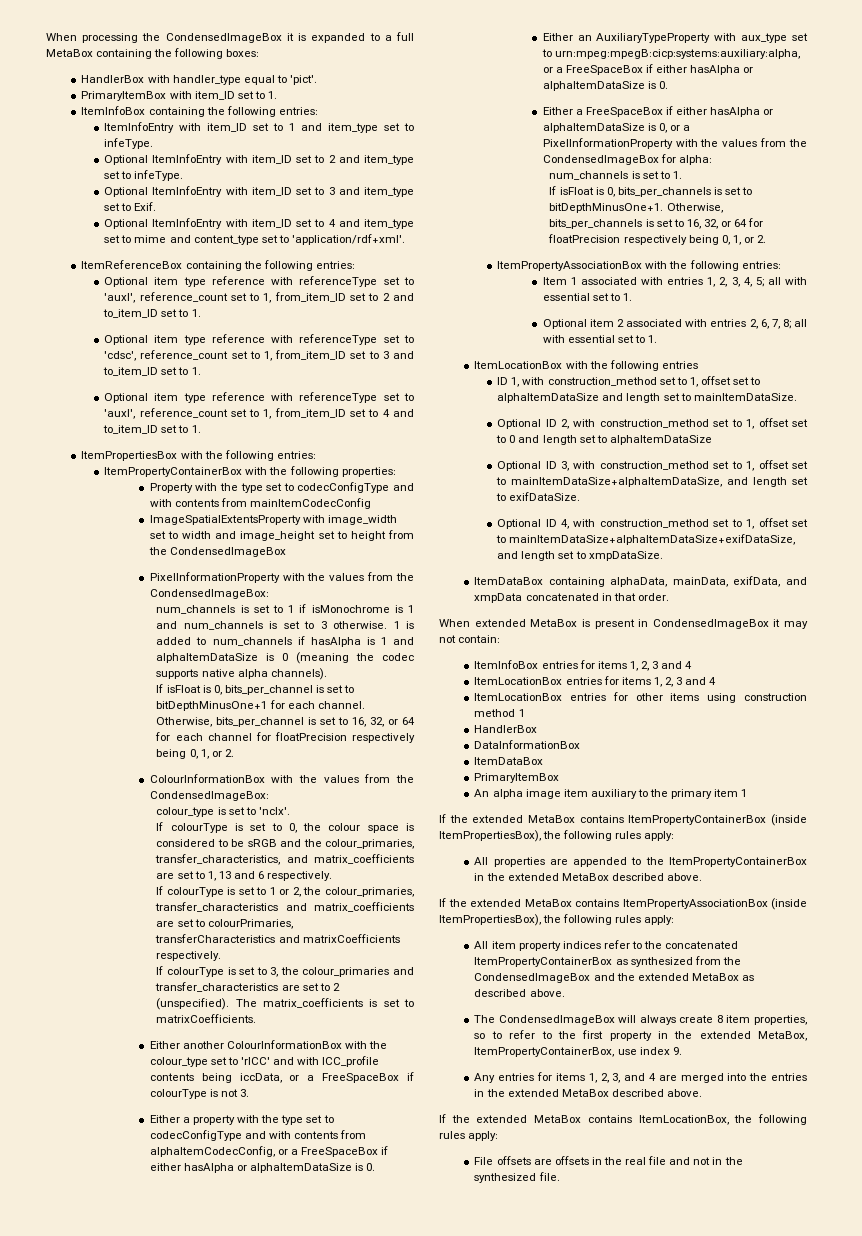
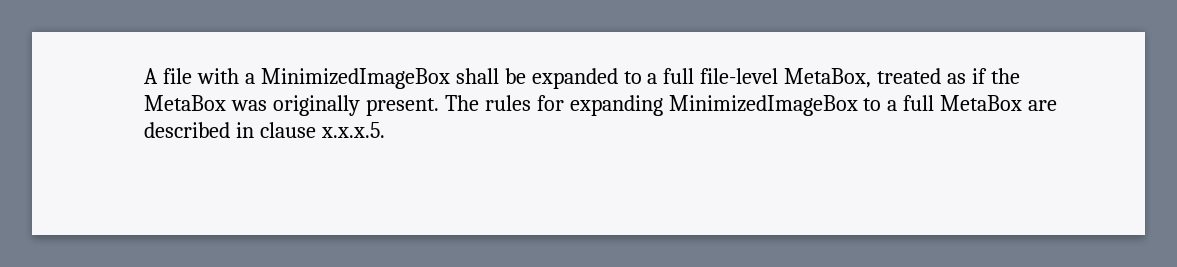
[46,32,415,43] [46,48,260,59] [81,75,317,85] [81,91,277,101] [81,106,318,117] [104,122,414,133] [104,138,154,149] [104,154,415,165] [104,170,184,181] [104,186,415,197] [104,202,157,211] [104,218,415,229] [104,234,405,245] [81,260,355,271] [104,276,414,287] [104,292,415,303] [103,309,201,318] [104,334,414,345] [104,350,414,361] [103,367,201,376] [104,392,414,403] [104,408,415,419] [103,425,201,434] [81,450,316,461] [104,466,396,477] [149,482,415,493] [149,498,372,509] [149,515,397,525] [149,530,414,541] [148,547,286,557] [149,572,414,583] [149,589,269,599] [156,604,414,614] [156,621,414,630] [156,636,414,647] [156,652,415,664] [156,668,327,680] [156,684,355,695] [156,700,365,711] [156,717,415,727] [155,732,415,743] [156,749,234,759] [149,774,415,783] [149,791,269,801] [156,807,290,817] [156,822,414,833] [156,839,414,849] [155,854,414,865] [156,871,333,881] [156,886,415,897] [155,902,414,912] [156,919,293,929] [155,934,400,943] [156,951,222,961] [156,966,414,977] [155,982,340,992] [156,998,414,1010] [156,1014,257,1023] [149,1040,388,1049] [149,1056,380,1067] [149,1072,414,1083] [149,1089,250,1099] [149,1115,334,1125] [149,1130,367,1141] [149,1146,389,1157] [149,1163,376,1173] [542,33,808,43] [541,49,800,59] [542,64,754,75] [542,81,668,91] [542,106,774,117] [542,123,691,133] [542,138,807,149] [542,154,712,165] [549,171,682,180] [549,186,753,197] [549,203,723,213] [549,218,764,229] [548,234,767,245] [497,260,781,271] [542,277,807,287] [542,293,633,301] [542,319,807,329] [542,335,658,343] [474,360,698,371] [497,376,761,387] [497,393,797,403] [497,418,808,429] [496,435,712,445] [497,460,808,471] [496,477,808,487] [496,492,581,501] [497,518,808,529] [496,534,796,545] [497,551,663,561] [474,576,807,587] [474,593,669,603] [439,619,808,629] [439,635,501,643] [474,660,693,671] [474,676,717,687] [474,692,807,703] [474,709,525,717] [474,725,538,733] [474,740,581,749] [474,757,544,765] [474,773,560,783] [474,789,748,799] [439,814,807,826] [439,830,675,842] [474,857,807,867] [474,873,702,881] [439,898,807,910] [439,914,675,926] [474,940,739,951] [474,956,741,967] [474,973,754,983] [474,989,565,997] [474,1015,807,1025] [474,1030,807,1041] [474,1047,682,1057] [474,1072,807,1083] [474,1089,702,1097] [439,1114,807,1125] [439,1131,499,1141] [474,1156,743,1165] [474,1172,560,1183] When processing the CondensedImageBox it is expanded to a full MetaBox containing the following boxes: // HandlerBox with handler_type equal to 'pict'. // PrimaryItemBox with item_ID set to 1. // ItemInfoBox containing the following entries: // ItemInfoEntry with item_ID set to 1 and item_type set to infeType. // Optional ItemInfoEntry with item_ID set to 2 and item_type set to infeType. // Optional ItemInfoEntry with item_ID set to 3 and item_type set to Exif. // Optional ItemInfoEntry with item_ID set to 4 and item_type set to mime and content_type set to 'application/rdf+xml'. // ItemReferenceBox containing the following entries: // Optional item type reference with referenceType set to 'auxl', reference_count set to 1, from_item_ID set to 2 and to_item_ID set to 1. // Optional item type reference with referenceType set to 'cdsc', reference_count set to 1, from_item_ID set to 3 and to_item_ID set to 1. // Optional item type reference with referenceType set to 'auxl', reference_count set to 1, from_item_ID set to 4 and to_item_ID set to 1. // ItemPropertiesBox with the following entries: // ItemPropertyContainerBox with the following properties: // Property with the type set to codecConfigType and with contents from mainItemCodecConfig // ImageSpatialExtentsProperty with image_width set to width and image_height set to height from the CondensedImageBox // PixelInformationProperty with the values from the CondensedImageBox: // num_channels is set to 1 if isMonochrome is 1 and num_channels is set to 3 otherwise. 1 is added to num_channels if hasAlpha is 1 and alphaItemDataSize is 0 (meaning the codec supports native alpha channels). // If isFloat is 0, bits_per_channel is set to bitDepthMinusOne+1 for each channel. Otherwise, bits_per_channel is set to 16, 32, or 64 for each channel for floatPrecision respectively being 0, 1, or 2. // ColourInformationBox with the values from the CondensedImageBox: // colour_type is set to 'nclx'. // If colourType is set to 0, the colour space is considered to be sRGB and the colour_primaries, transfer_characteristics, and matrix_coefficients are set to 1, 13 and 6 respectively. // If colourType is set to 1 or 2, the colour_primaries, transfer_characteristics and matrix_coefficients are set to colourPrimaries, transferCharacteristics and matrixCoefficients respectively. // If colourType is set to 3, the colour_primaries and transfer_characteristics are set to 2 (unspecified). The matrix_coefficients is set to matrixCoefficients. // Either another ColourInformationBox with the colour_type set to 'rICC' and with ICC_profile contents being iccData, or a FreeSpaceBox if colourType is not 3. // Either a property with the type set to codecConfigType and with contents from alphaItemCodecConfig, or a FreeSpaceBox if either hasAlpha or alphaItemDataSize is 0. // Either an AuxiliaryTypeProperty with aux_type set to urn:mpeg:mpegB:cicp:systems:auxiliary:alpha, or a FreeSpaceBox if either hasAlpha or alphaItemDataSize is 0. // Either a FreeSpaceBox if either hasAlpha or alphaItemDataSize is 0, or a PixelInformationProperty with the values from the CondensedImageBox for alpha: // num_channels is set to 1. // If isFloat is 0, bits_per_channels is set to bitDepthMinusOne+1. Otherwise, bits_per_channels is set to 16, 32, or 64 for floatPrecision respectively being 0, 1, or 2. // ItemPropertyAssociationBox with the following entries: // Item 1 associated with entries 1, 2, 3, 4, 5; all with essential set to 1. // Optional item 2 associated with entries 2, 6, 7, 8; all with essential set to 1. // ItemLocationBox with the following entries // ID 1, with construction_method set to 1, offset set to alphaItemDataSize and length set to mainItemDataSize. // Optional ID 2, with construction_method set to 1, offset set to 0 and length set to alphaItemDataSize // Optional ID 3, with construction_method set to 1, offset set to mainItemDataSize+alphaItemDataSize, and length set to exifDataSize. // Optional ID 4, with construction_method set to 1, offset set to mainItemDataSize+alphaItemDataSize+exifDataSize, and length set to xmpDataSize. // ItemDataBox containing alphaData, mainData, exifData, and xmpData concatenated in that order. // When extended MetaBox is present in CondensedImageBox it may not contain: // ItemInfoBox entries for items 1, 2, 3 and 4 // ItemLocationBox entries for items 1, 2, 3 and 4 // ItemLocationBox entries for other items using construction method 1 // HandlerBox // DataInformationBox // ItemDataBox // PrimaryItemBox // An alpha image item auxiliary to the primary item 1 // If the extended MetaBox contains ItemPropertyContainerBox (inside ItemPropertiesBox), the following rules apply: // All properties are appended to the ItemPropertyContainerBox in the extended MetaBox described above. // If the extended MetaBox contains ItemPropertyAssociationBox (inside ItemPropertiesBox), the following rules apply: // All item property indices refer to the concatenated ItemPropertyContainerBox as synthesized from the CondensedImageBox and the extended MetaBox as described above. // The CondensedImageBox will always create 8 item properties, so to refer to the first property in the extended MetaBox, ItemPropertyContainerBox, use index 9. // Any entries for items 1, 2, 3, and 4 are merged into the entries in the extended MetaBox described above. // If the extended MetaBox contains ItemLocationBox, the following rules apply: // File offsets are offsets in the real file and not in the synthesized file. -> [144,68,1021,89] [144,95,1058,116] [144,122,385,138] A file with a MinimizedImageBox shall be expanded to a full file-level MetaBox, treated as if the MetaBox was originally present. The rules for expanding MinimizedImageBox to a full MetaBox are described in clause x.x.x.5.

